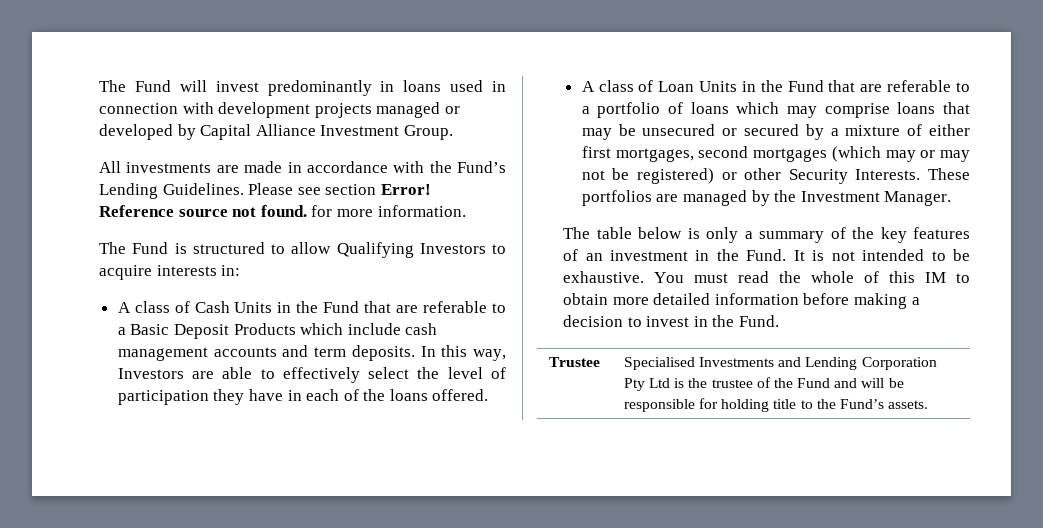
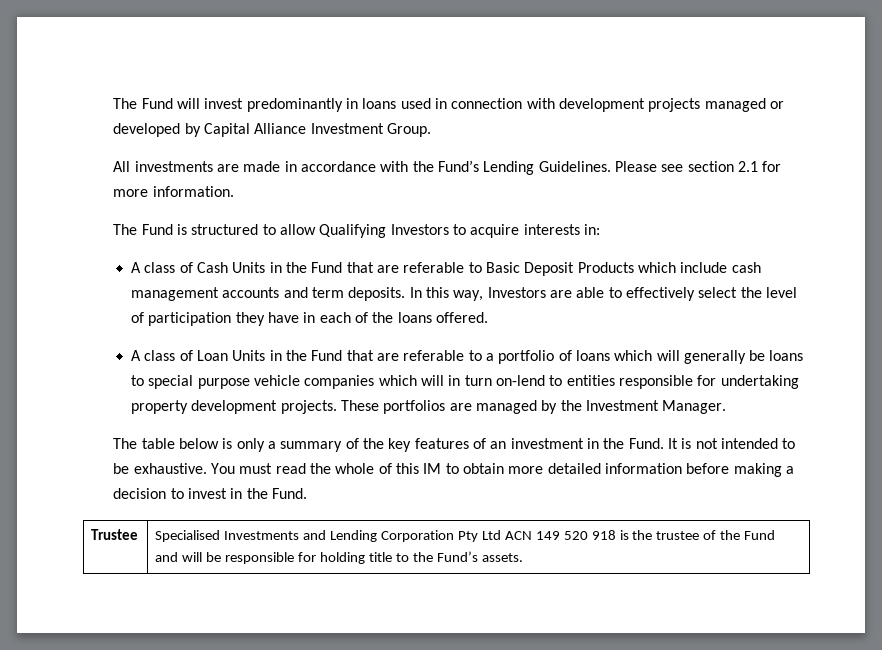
[380,184,431,195] [99,205,307,217] Error! Reference source not found. -> [737,161,758,172] 2.1
[117,327,126,335] a -> (482, 267) none
[787,102,970,118] [581,124,970,140] [581,146,970,162] [581,168,921,184] may comprise loans that may be unsecured or secured by a mixture of either first mortgages, second mortgages (which may or may not be registered) or other Security Interests. -> [656,350,804,364] [131,375,799,389] [131,400,337,414] will generally be loans to special purpose vehicle companies which will in turn on-lend to entities responsible for undertaking property development projects.
(670, 383) none -> [504,530,616,540] ACN 149 520 918

